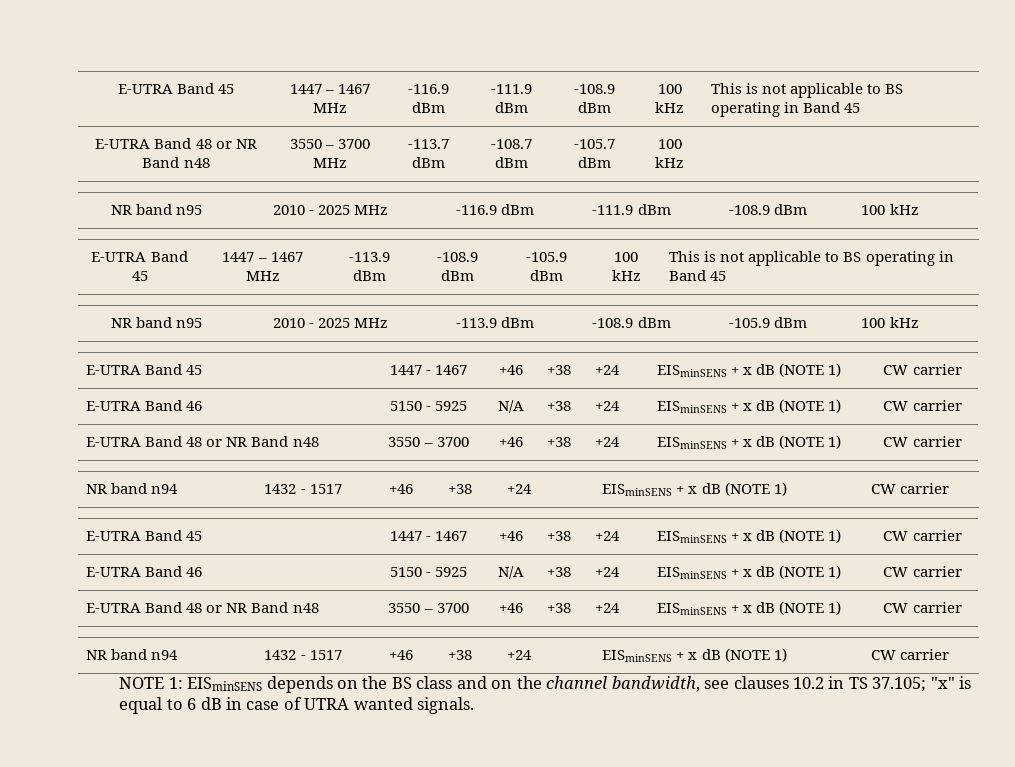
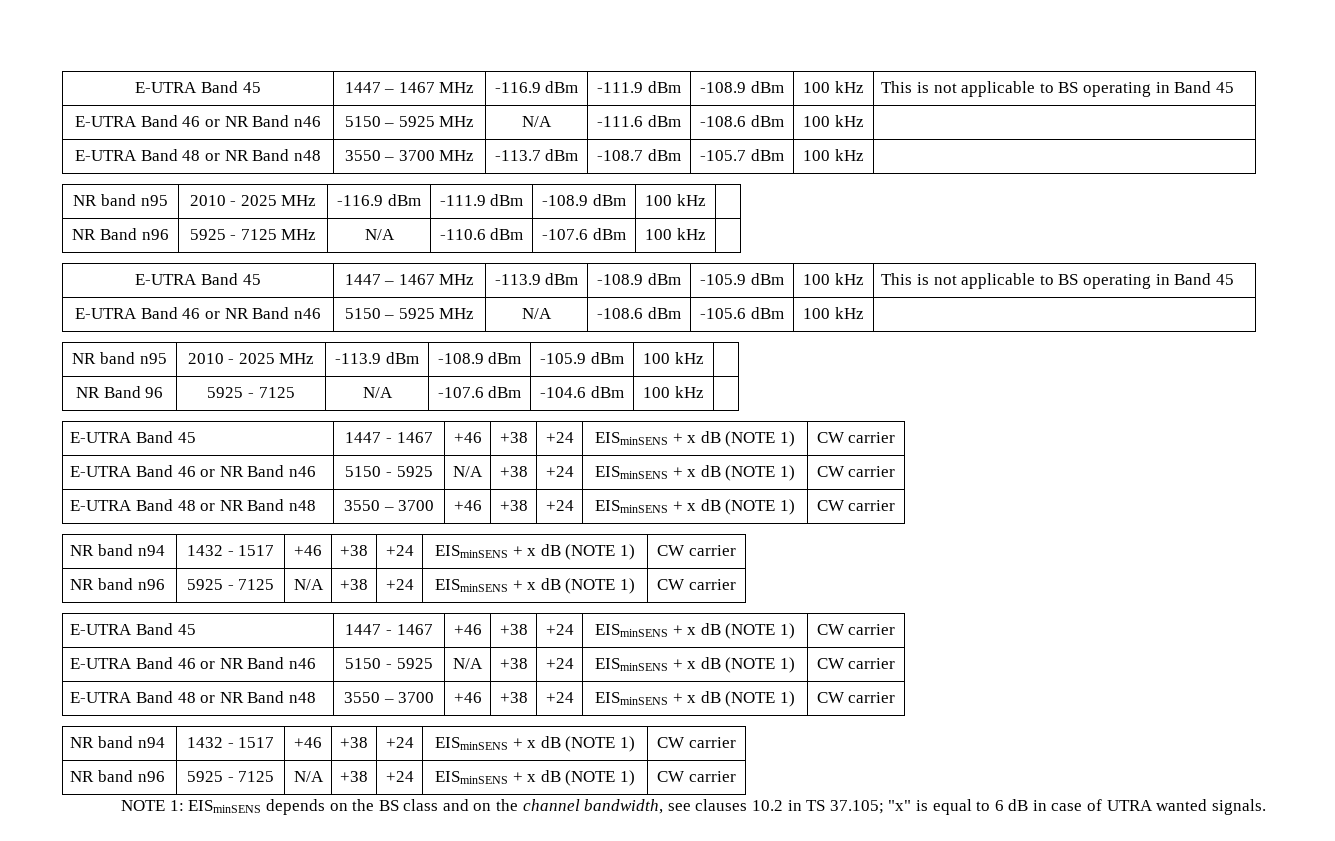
(861, 108) none -> [75,115,321,127] [344,116,475,127] [522,116,552,127] [597,115,681,127] [700,115,784,127] [803,115,864,127] // E-UTRA Band 46 or NR Band n46 | 5150 – 5925 MHz | N/A | -111.6 dBm | -108.6 dBm | 100 kHz |
(919, 209) none -> [72,228,169,240] [189,229,317,240] [364,229,395,240] [439,228,524,240] [542,228,626,240] [645,228,706,240] // NR Band n96 | 5925 - 7125 MHz | N/A | -110.6 dBm | -107.6 dBm | 100 kHz |
(727, 276) none -> [75,307,321,319] [344,308,475,319] [522,308,552,319] [597,307,681,319] [700,307,784,319] [803,307,864,319] // E-UTRA Band 46 or NR Band n46 | 5150 – 5925 MHz | N/A | -108.6 dBm | -105.6 dBm | 100 kHz |
(919, 322) none -> [75,386,164,398] [207,387,295,398] [362,387,393,398] [437,386,522,398] [540,386,624,398] [643,386,704,398] // NR Band 96 | 5925 - 7125 | N/A | -107.6 dBm | -104.6 dBm | 100 kHz |
(203, 406) none -> [200,465,316,477] or NR Band n46
(950, 488) none -> [70,578,165,590] [186,579,275,590] [293,579,324,590] [340,579,368,590] [385,579,414,590] [435,578,635,594] [657,579,736,590] // NR band n96 | 5925 - 7125 | N/A | +38 | +24 | EISminSENS + x dB (NOTE 1) | CW carrier
(203, 572) none -> [200,657,316,669] or NR Band n46
(950, 654) none -> [70,770,165,782] [186,771,275,782] [293,771,324,782] [340,771,368,782] [385,771,414,782] [435,770,635,786] [657,771,736,782] // NR band n96 | 5925 - 7125 | N/A | +38 | +24 | EISminSENS + x dB (NOTE 1) | CW carrier

